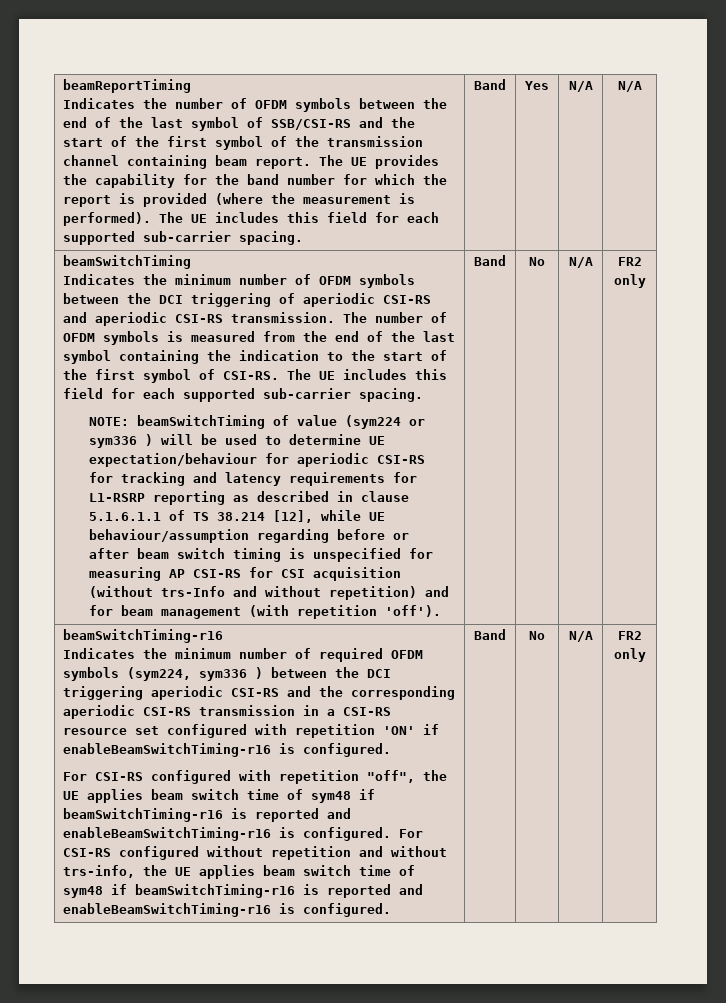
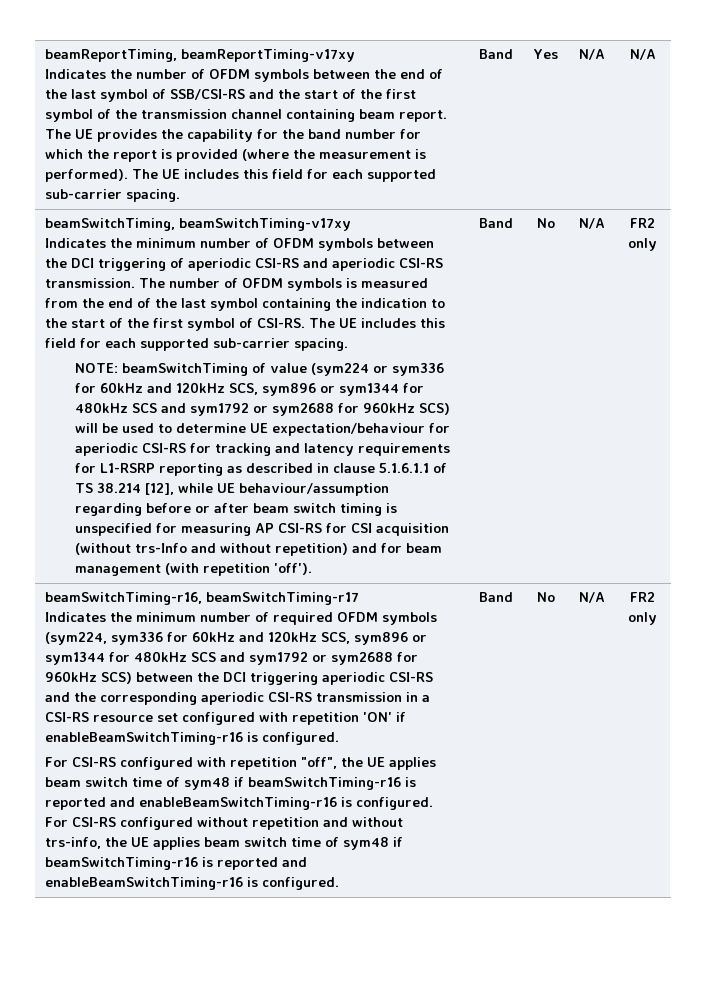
[63,79,192,93] beamReportTiming -> [44,49,355,62] beamReportTiming, beamReportTiming-v17xy
[63,255,192,269] beamSwitchTiming -> [44,218,351,231] beamSwitchTiming, beamSwitchTiming-v17xy
[144,434,153,446] ) -> [75,382,425,396] [75,402,451,416] for 60kHz and 120kHz SCS, sym896 or sym1344 for 480kHz SCS and sym1792 or sym2688 for 960kHz SCS)
[63,629,224,643] beamSwitchTiming-r16 -> [44,592,359,605] beamSwitchTiming-r16, beamSwitchTiming-r17
[255,667,264,679] ) -> [166,631,427,645] [44,651,418,665] [44,671,132,684] for 60kHz and 120kHz SCS, sym896 or sym1344 for 480kHz SCS and sym1792 or sym2688 for 960kHz SCS)

